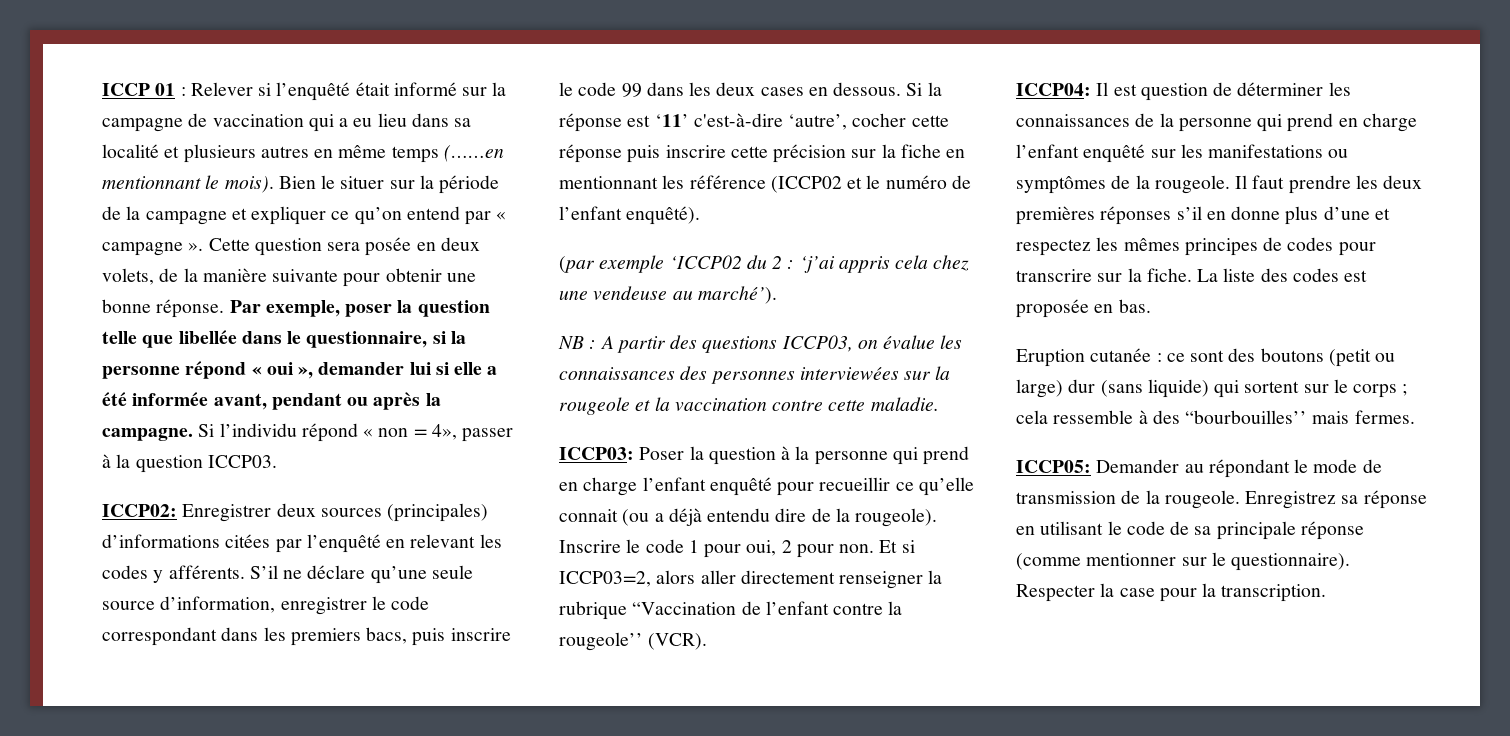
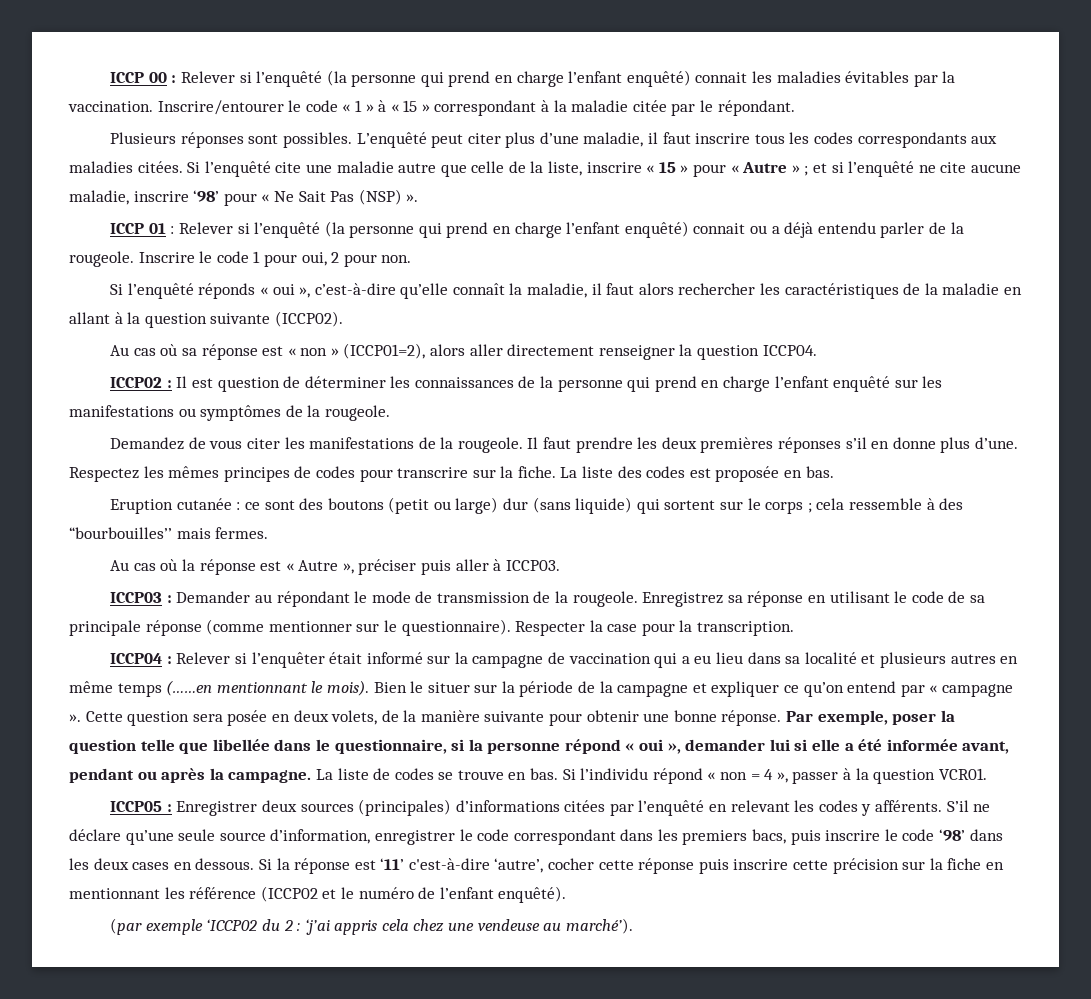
[102,83,150,96] ICCP -> [110,70,956,87] [68,100,795,116] [110,132,998,148] [69,161,1021,177] [69,189,419,206] [110,223,145,234] ICCP 00 : Relever si l’enquêté (la personne qui prend en charge l’enfant enquêté) connait les maladies évitables par la vaccination. Inscrire/entourer le code « 1 » à « 15 » correspondant à la maladie citée par le répondant. // Plusieurs réponses sont possibles. L’enquêté peut citer plus d’une maladie, il faut inscrire tous les codes correspondants aux maladies citées. Si l’enquêté cite une maladie autre que celle de la liste, inscrire « 15 » pour « Autre » ; et si l’enquêté ne cite aucune maladie, inscrire ‘98’ pour « Ne Sait Pas (NSP) ». // ICCP
(351, 91) none -> [324,221,964,238] [69,251,412,267] [110,283,1022,299] [69,311,343,328] [110,343,817,360] [110,376,943,392] [69,405,390,421] [110,437,1018,453] [69,466,834,482] [110,497,964,514] [69,527,269,539] [110,559,560,575] [110,591,985,607] [69,619,795,636] [110,652,325,668] (la personne qui prend en charge l’enfant enquêté) connait ou a déjà entendu parler de la rougeole. Inscrire le code 1 pour oui, 2 pour non. // Si l’enquêté réponds « oui », c’est-à-dire qu’elle connaît la maladie, il faut alors rechercher les caractéristiques de la maladie en allant à la question suivante (ICCP02). // Au cas où sa réponse est « non » (ICCP01=2), alors aller directement renseigner la question ICCP04. // ICCP02 : Il est question de déterminer les connaissances de la personne qui prend en charge l’enfant enquêté sur les manifestations ou symptômes de la rougeole. // Demandez de vous citer les manifestations de la rougeole. Il faut prendre les deux premières réponses s’il en donne plus d’une. Respectez les mêmes principes de codes pour transcrire sur la fiche. La liste des codes est proposée en bas. // Eruption cutanée : ce sont des boutons (petit ou large) dur (sans liquide) qui sortent sur le corps ; cela ressemble à des “bourbouilles’’ mais fermes. // Au cas où la réponse est « Autre », préciser puis aller à ICCP03. // ICCP03 : Demander au répondant le mode de transmission de la rougeole. Enregistrez sa réponse en utilisant le code de sa principale réponse (comme mentionner sur le questionnaire). Respecter la case pour la transcription. // ICCP04 : Relever si l’enquêter
(193, 434) none -> [315,768,559,780] La liste de codes se trouve en bas.
[431,424,457,440] 4», -> [764,769,788,783] 4 »,
[207,455,277,468] [102,504,177,517] ICCP03. // ICCP02: -> [938,768,987,780] [110,801,172,812] VCR01. // ICCP05 :
[621,83,642,97] 99 -> [939,829,966,841] ‘98’
[558,335,963,353] [559,366,951,384] [559,397,939,415] [559,446,970,465] [559,477,974,496] [559,508,938,527] [559,539,915,558] [559,570,943,589] [559,601,903,620] [559,632,708,651] [1016,82,1351,101] [1016,113,1417,132] [1016,144,1349,163] [1016,175,1423,194] [1016,206,1390,225] [1016,237,1376,256] [1016,268,1368,282] [1016,299,1151,318] [1016,348,1396,367] [1016,379,1408,398] [1016,410,1415,424] [1016,459,1382,478] [1016,490,1427,509] [1016,521,1364,540] [1016,552,1351,571] [1016,583,1327,602] // NB : A partir des questions ICCP03, on évalue les connaissances des personnes interviewées sur la rougeole et la vaccination contre cette maladie. // ICCP03: Poser la question à la personne qui prend en charge l’enfant enquêté pour recueillir ce qu’elle connait (ou a déjà entendu dire de la rougeole). Inscrire le code 1 pour oui, 2 pour non. Et si ICCP03=2, alors aller directement renseigner la rubrique “Vaccination de l’enfant contre la rougeole’’ (VCR). // ICCP04: Il est question de déterminer les connaissances de la personne qui prend en charge l’enfant enquêté sur les manifestations ou symptômes de la rougeole. Il faut prendre les deux premières réponses s’il en donne plus d’une et respectez les mêmes principes de codes pour transcrire sur la fiche. La liste des codes est proposée en bas. // Eruption cutanée : ce sont des boutons (petit ou large) dur (sans liquide) qui sortent sur le corps ; cela ressemble à des “bourbouilles’’ mais fermes. // ICCP05: Demander au répondant le mode de transmission de la rougeole. Enregistrez sa réponse en utilisant le code de sa principale réponse (comme mentionner sur le questionnaire). Respecter la case pour la transcription. -> (633, 926) none

